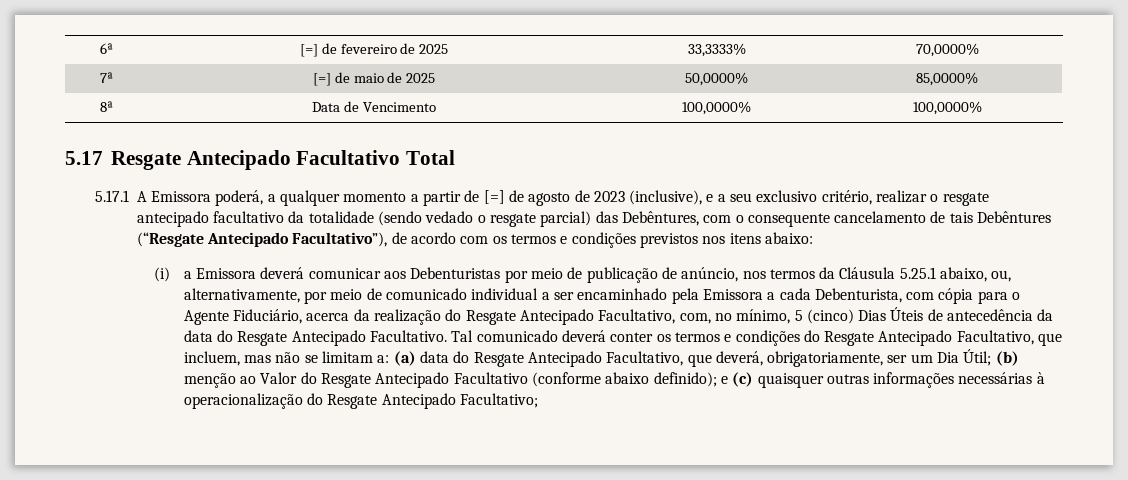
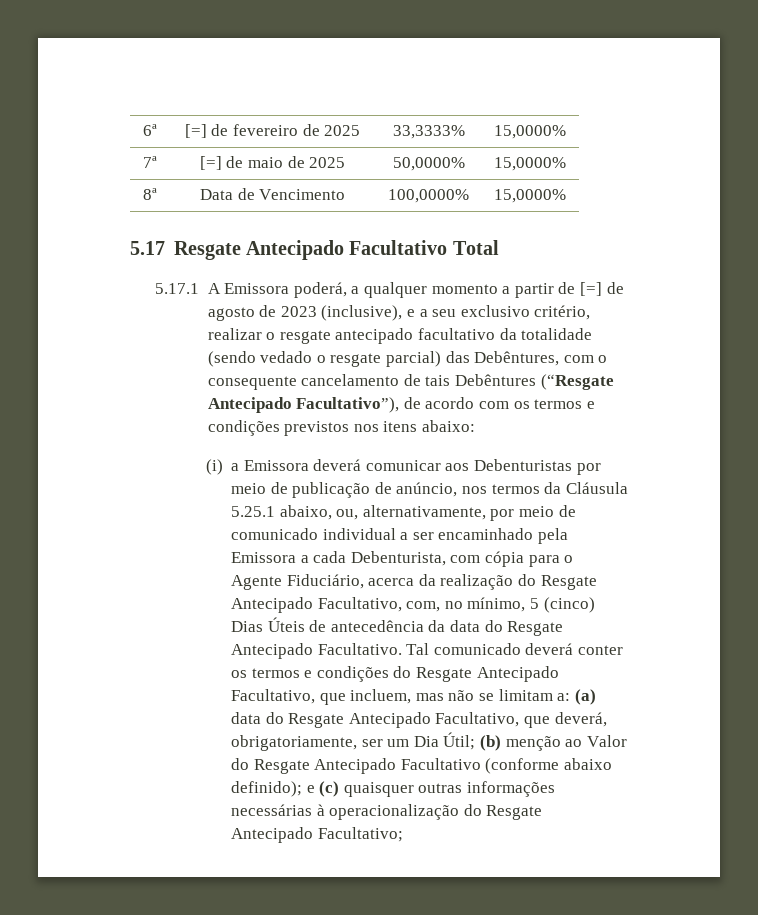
[915,43,979,57] 70,0000% -> [494,125,566,139] 15,0000%
[916,72,978,86] 85,0000% -> [494,157,566,171] 15,0000%
[912,101,982,115] 100,0000% -> [494,189,566,203] 15,0000%

